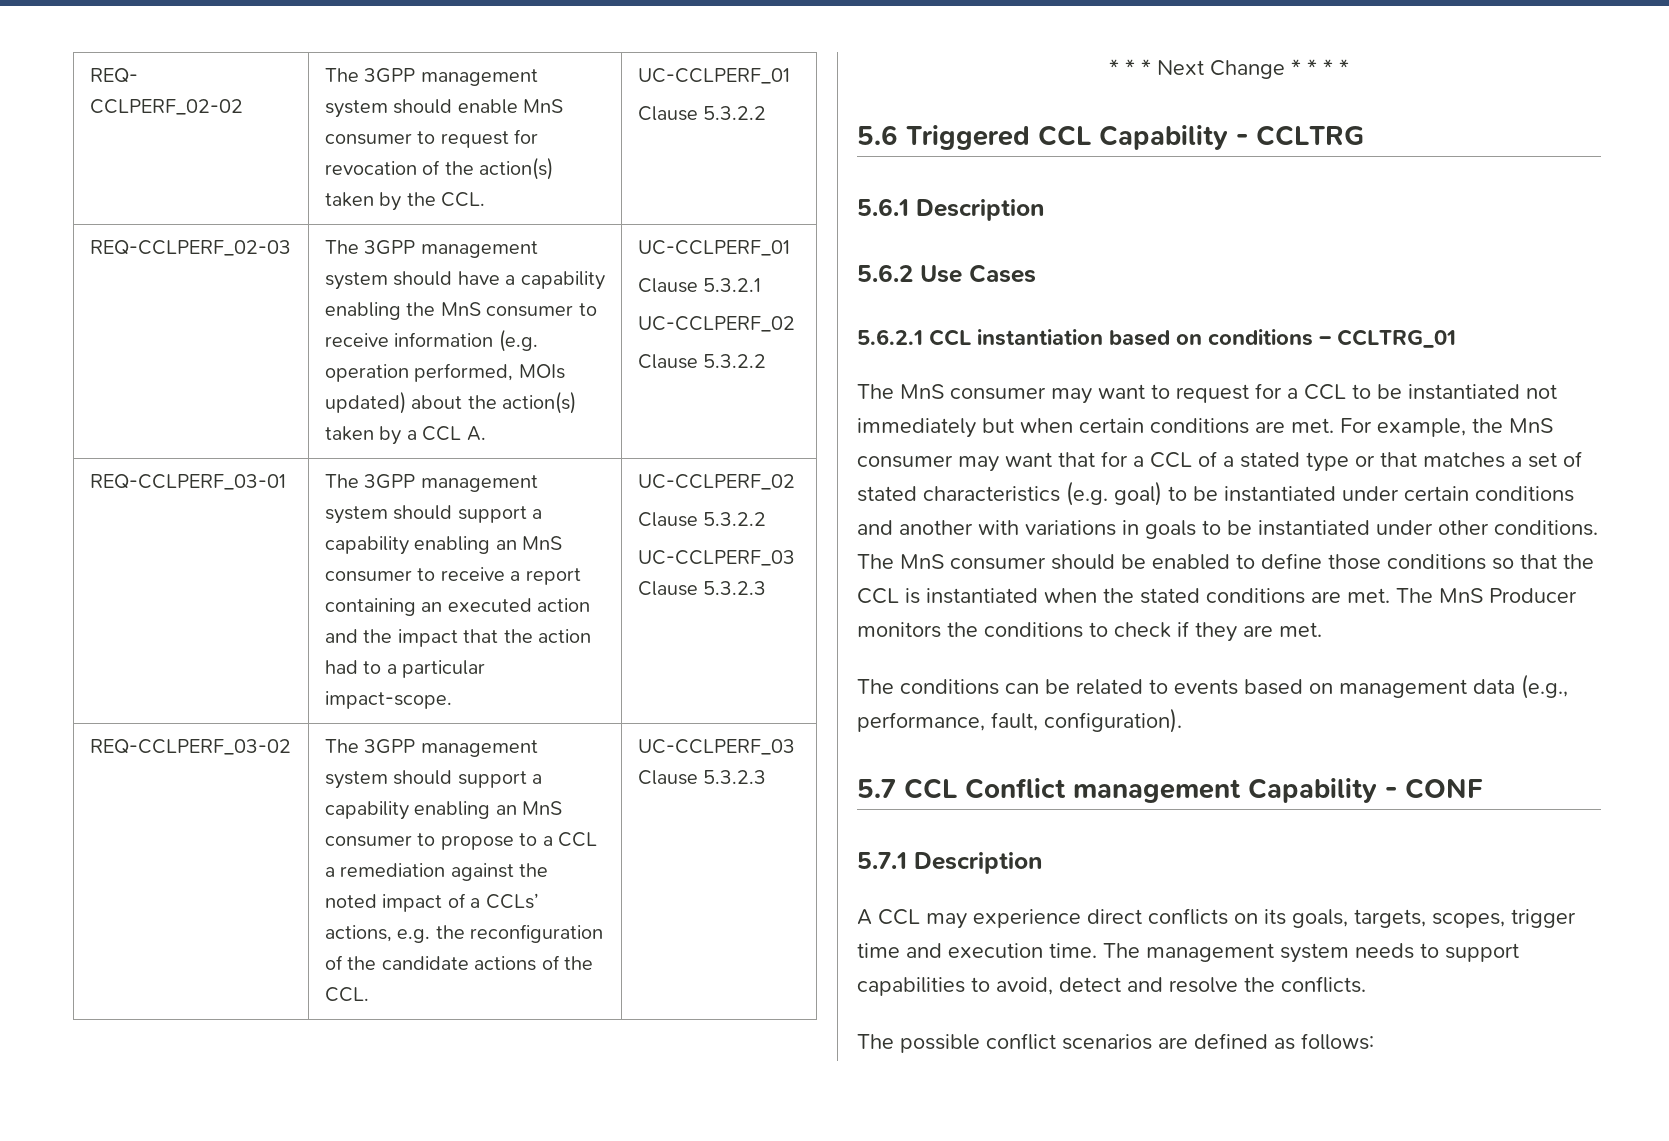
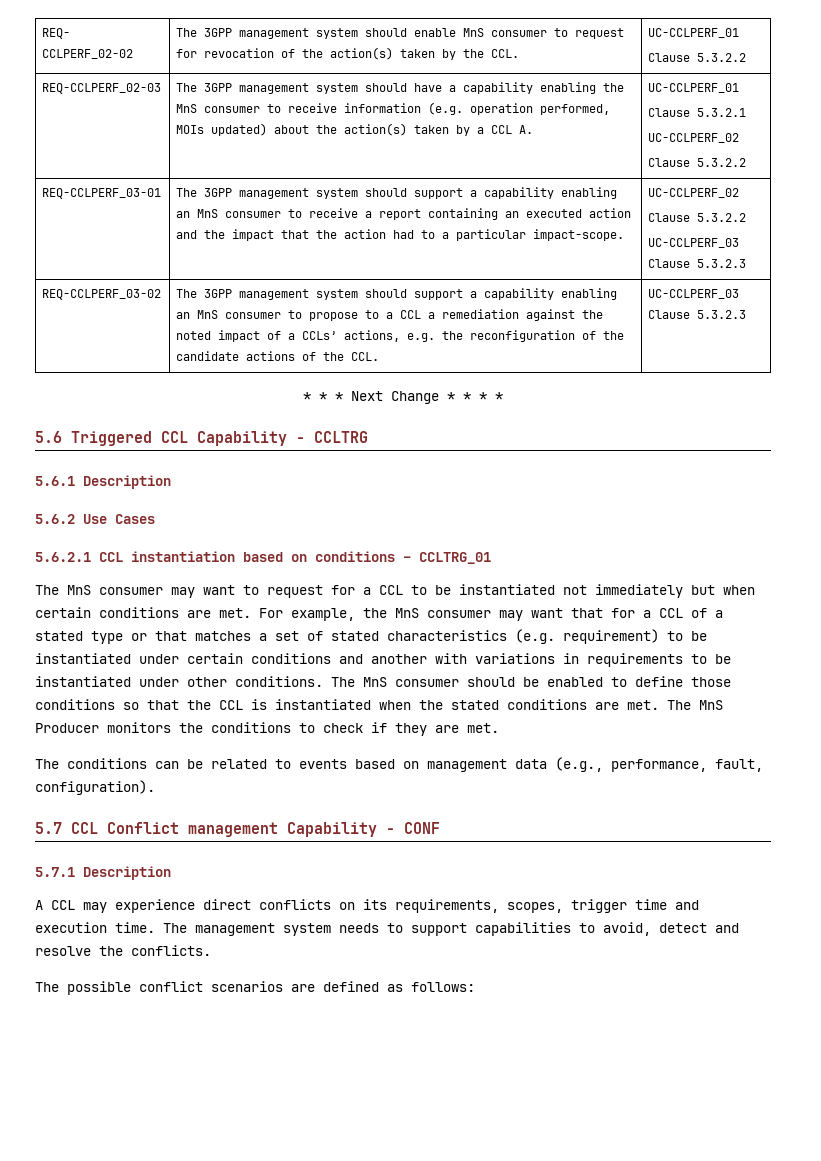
[1114,481,1162,506] goal) -> [563,629,659,644] requirement)
[1145,520,1196,539] goals -> [587,653,683,667] requirements
[1292,909,1426,928] goals, targets, -> [395,899,499,913] requirements,

